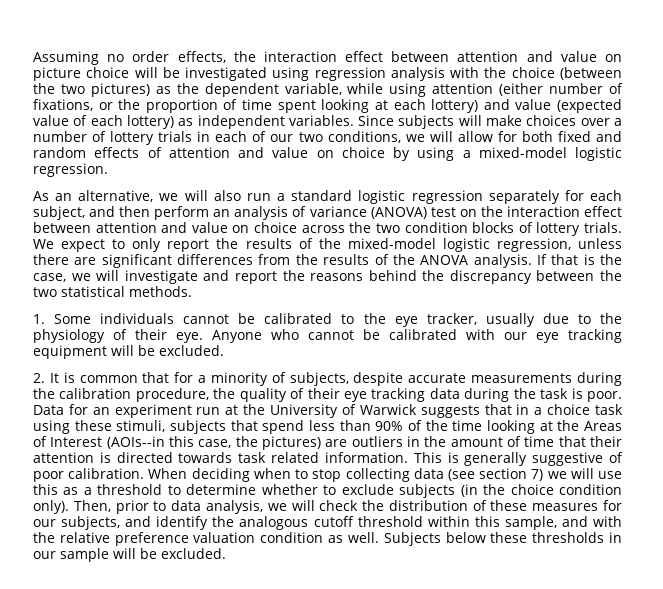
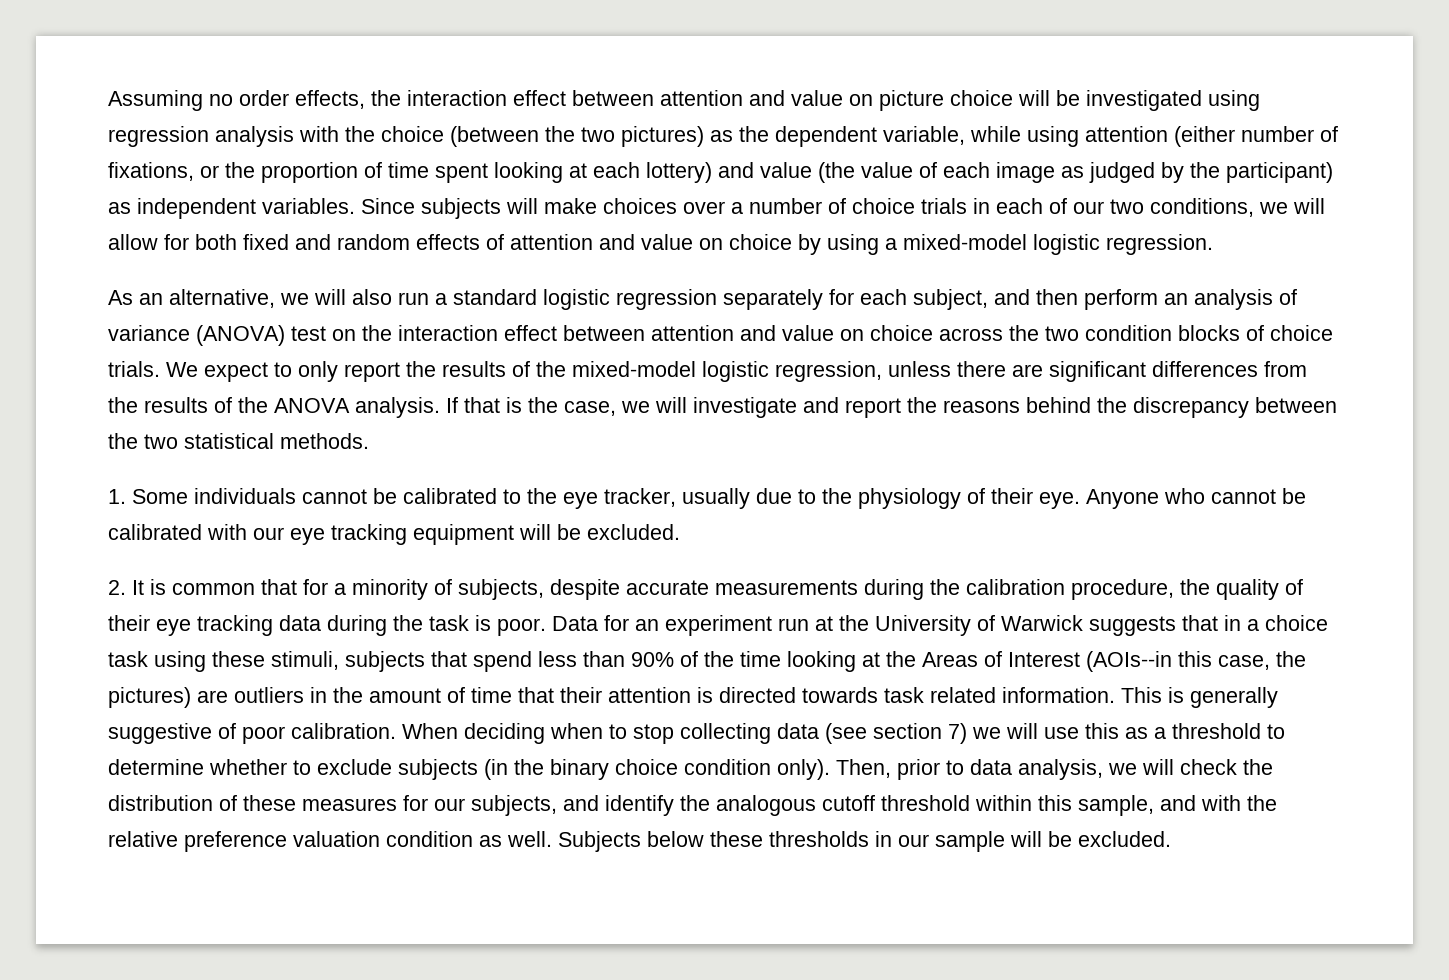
[557,99,623,113] (expected -> [818,162,855,183] (the
[126,115,174,129] lottery) -> [996,162,1333,183] image as judged by the participant)
[110,131,155,145] lottery -> [852,198,915,214] choice
[536,222,581,236] lottery -> [1270,325,1333,341] choice
(506, 489) none -> [550,759,609,780] binary

